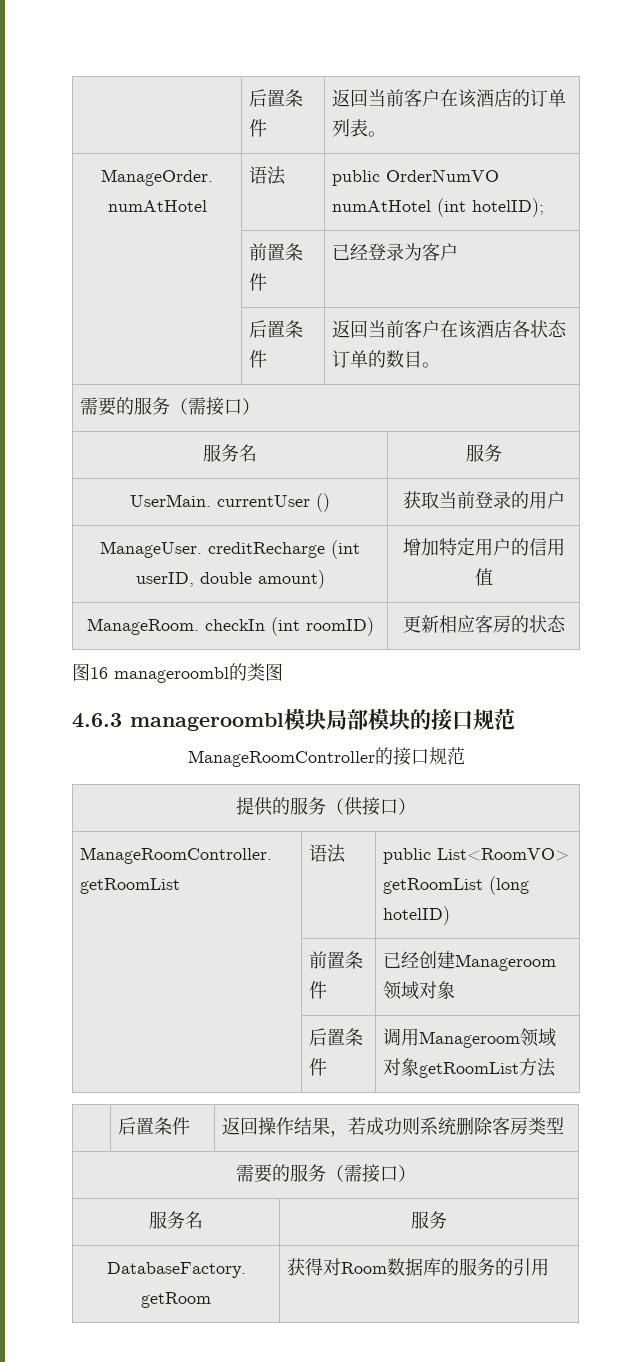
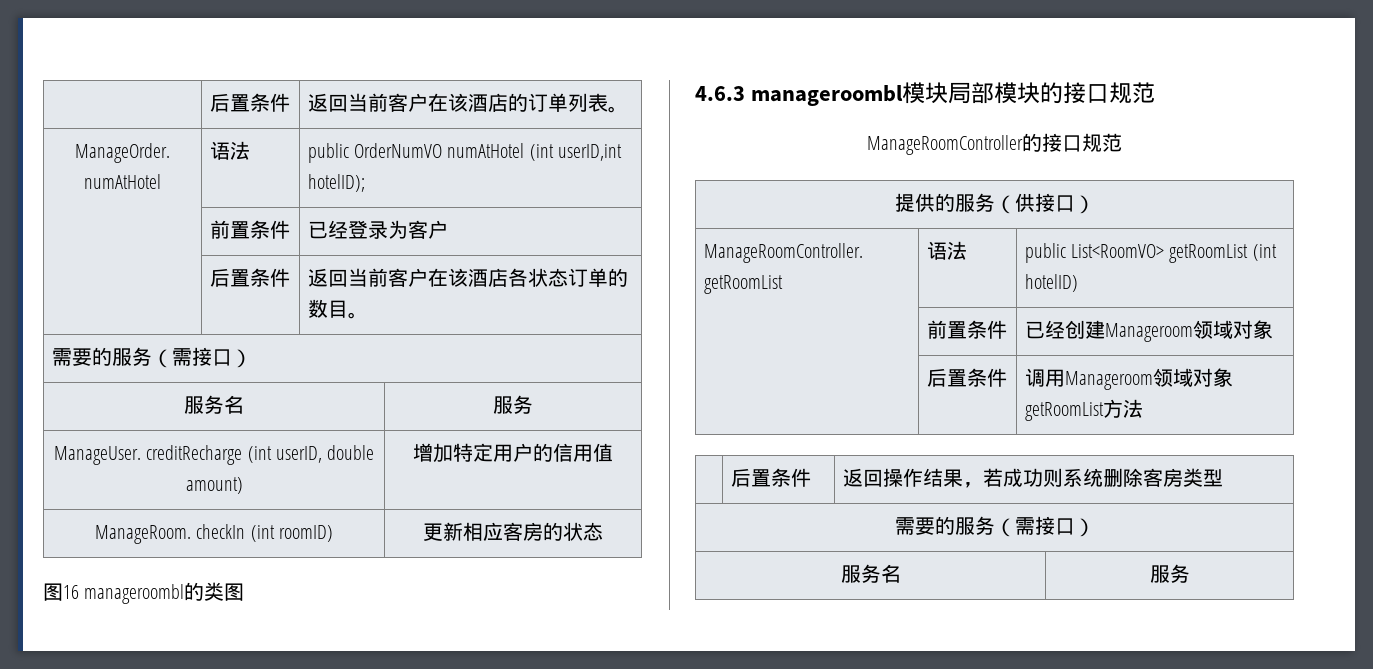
(466, 207) none -> [557,144,622,161] userID,int
[130,493,330,512] [402,491,565,509] // UserMain. currentUser () | 获取当前登录的用户 -> (533, 404) none
[488,876,529,895] (long -> [1252,244,1277,261] (int
[106,1262,246,1278] [141,1292,211,1308] [286,1258,549,1276] // DatabaseFactory. getRoom | 获得对Room数据库的服务的引用 -> (1190, 573) none

